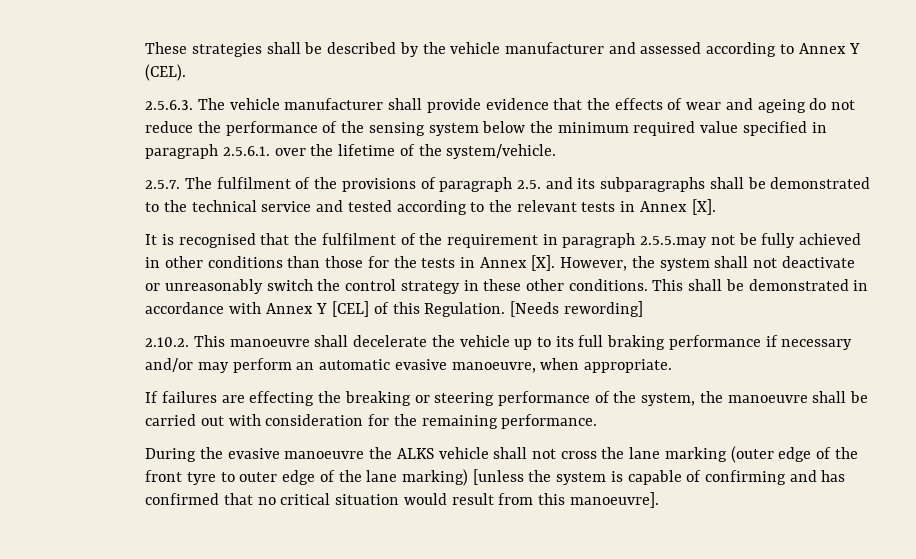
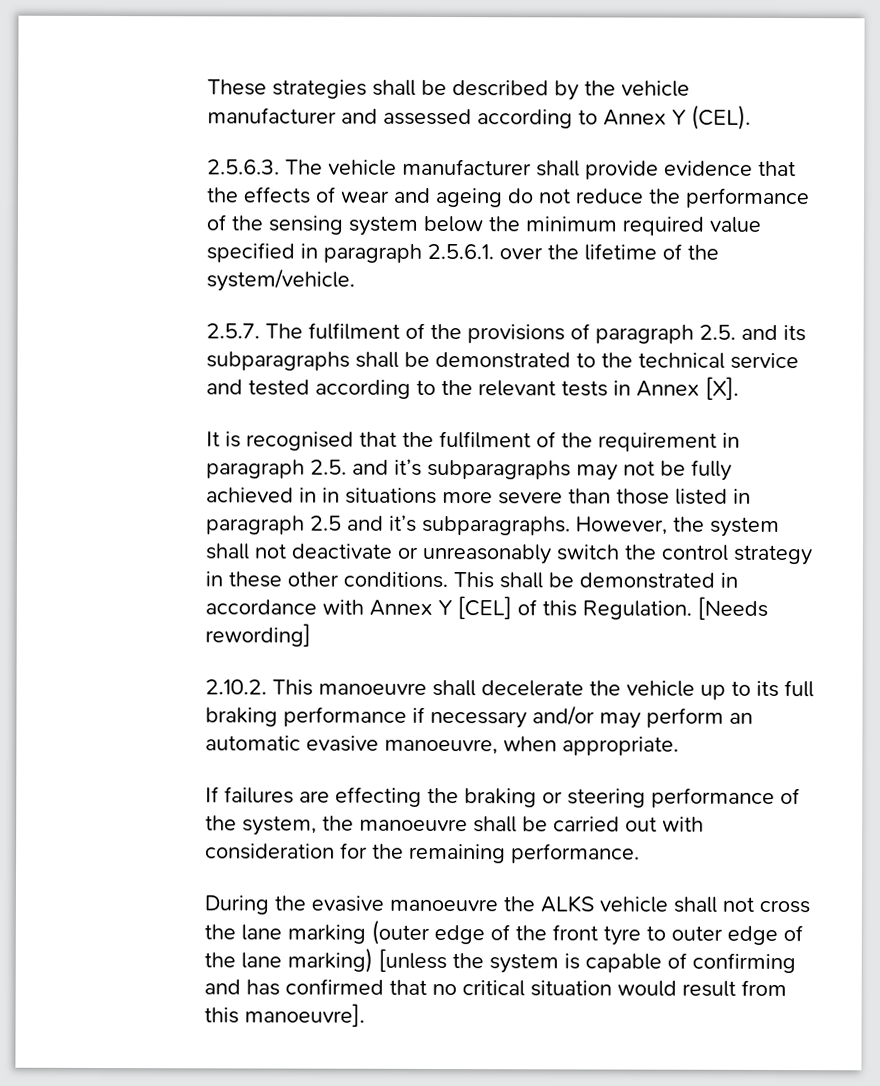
[640,236,708,248] 2.5.5.may -> [310,458,619,481] 2.5. and it’s subparagraphs may
[164,255,556,271] other conditions than those for the tests in Annex [X]. -> [322,487,752,505] [206,514,572,536] in situations more severe than those listed in paragraph 2.5 and it’s subparagraphs.
[344,391,411,406] breaking -> [464,788,538,808] braking

